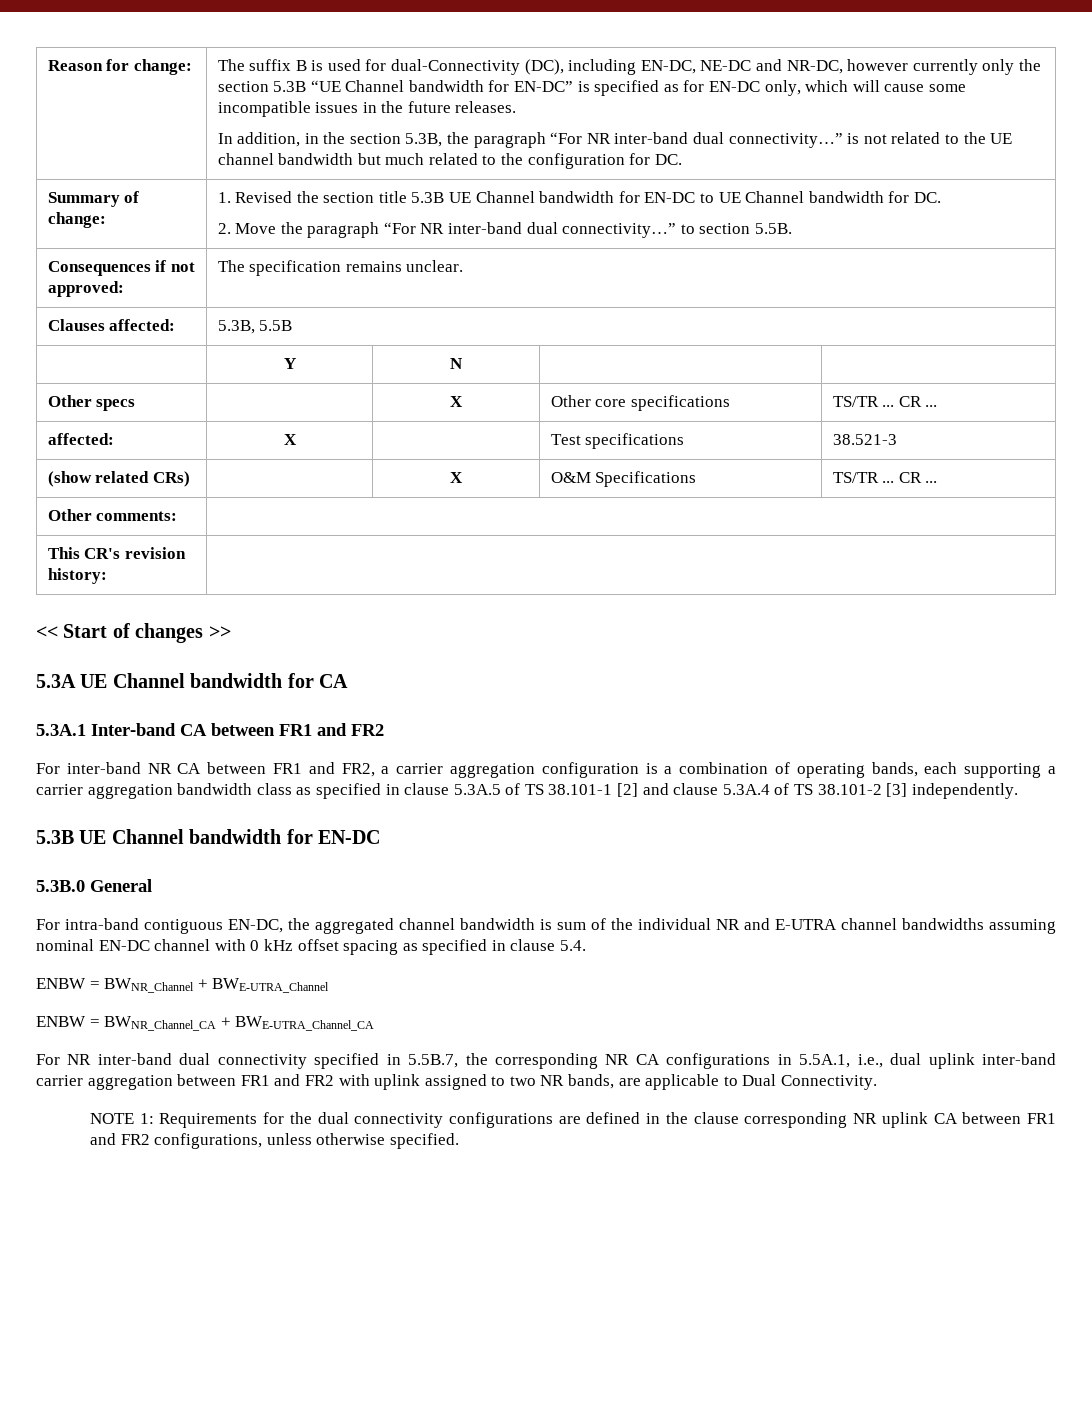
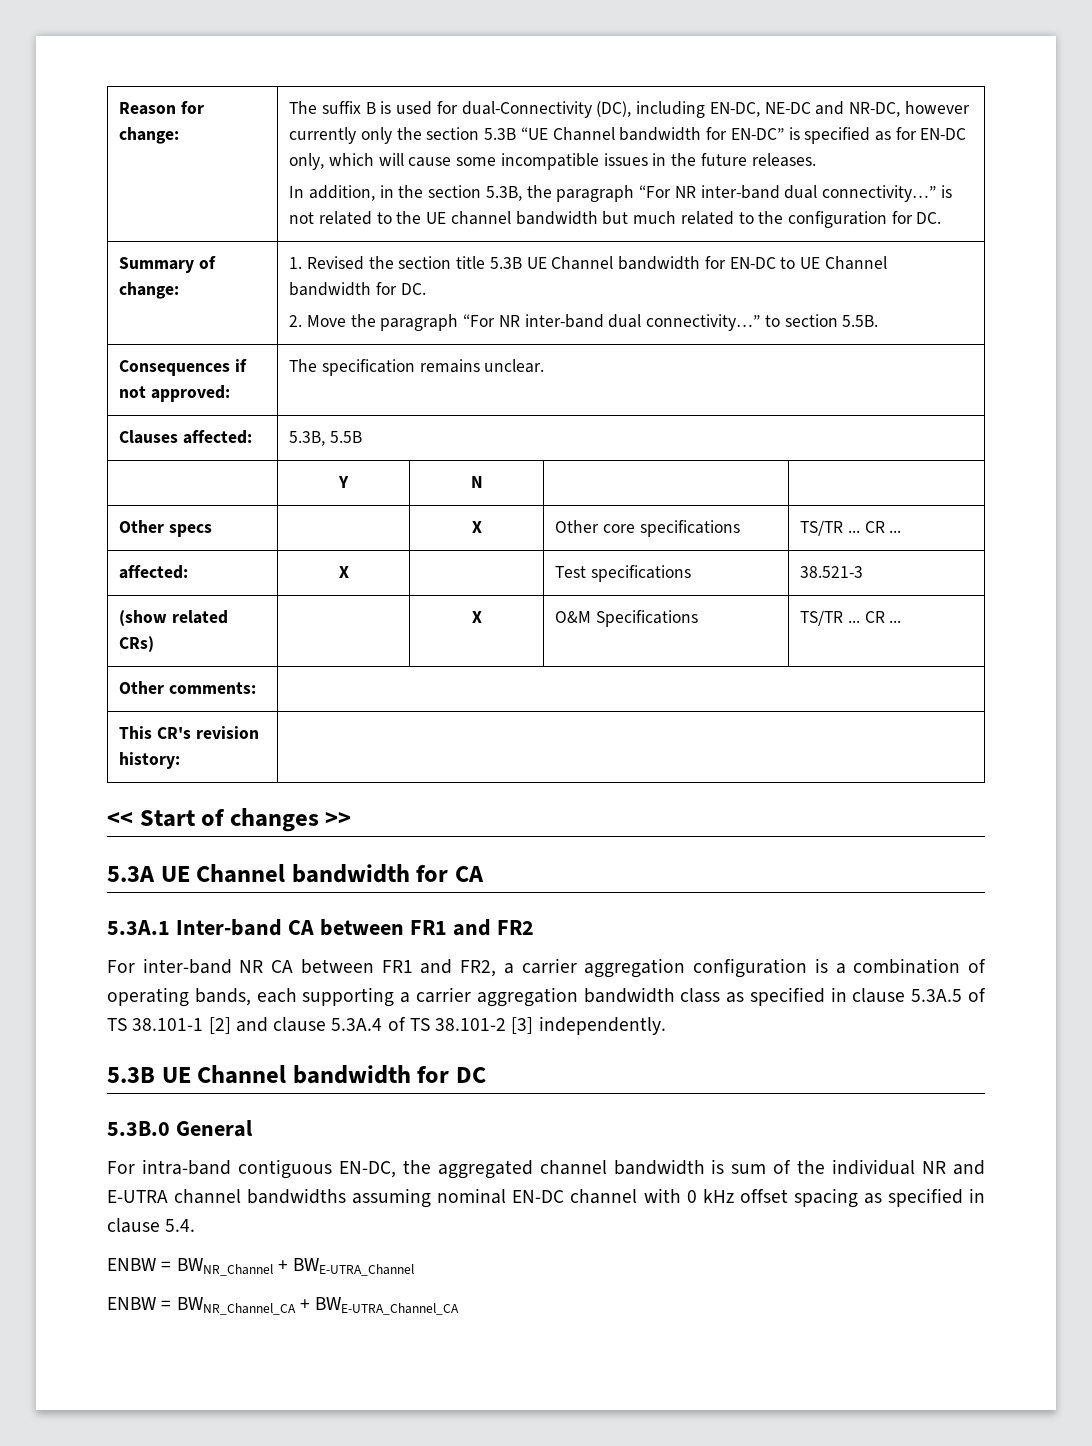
[318,830,380,844] EN-DC -> [456,1067,487,1083] DC
[36,1053,1057,1069] [36,1074,878,1090] [89,1112,1056,1128] [89,1133,459,1149] // For NR inter-band dual connectivity specified in 5.5B.7, the corresponding NR CA configurations in 5.5A.1, i.e., dual uplink inter-band carrier aggregation between FR1 and FR2 with uplink assigned to two NR bands, are applicable to Dual Connectivity. // NOTE 1: Requirements for the dual connectivity configurations are defined in the clause corresponding NR uplink CA between FR1 and FR2 configurations, unless otherwise specified. -> (460, 1306) none

